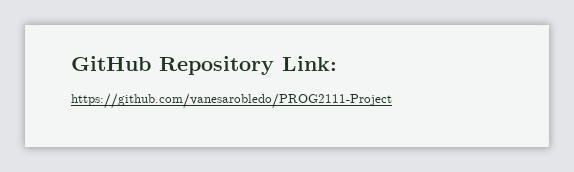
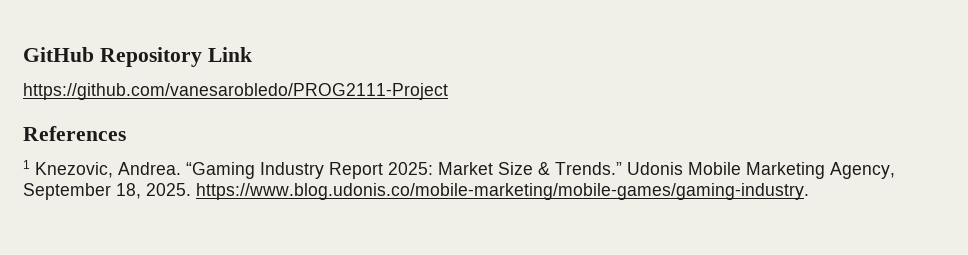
[282,56,337,71] Link: -> [207,47,252,62] Link
(392, 101) none -> [23,126,126,141] [23,160,895,179] [23,183,809,200] // References // 1 Knezovic, Andrea. “Gaming Industry Report 2025: Market Size & Trends.” Udonis Mobile Marketing Agency, September 18, 2025. https://www.blog.udonis.co/mobile-marketing/mobile-games/gaming-industry.

